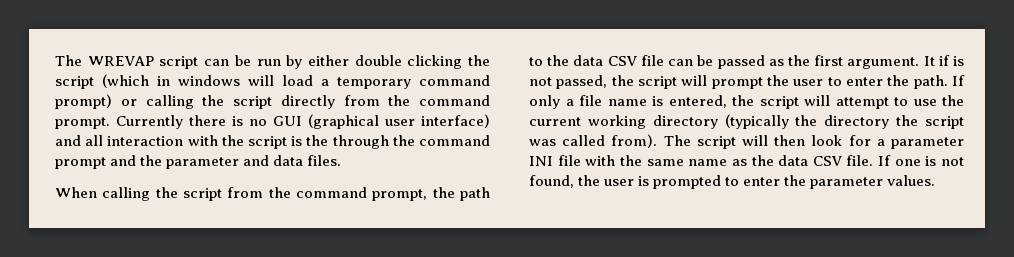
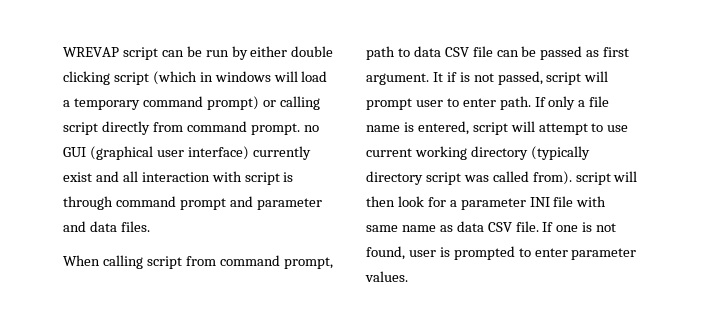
[55,55,82,66] The -> (63, 52) none
[467,55,490,66] the -> (110, 78) none
[202,95,225,106] the -> (320, 103) none
[388,95,411,106] the -> (183, 127) none
[116,115,243,129] Currently there is -> (300, 129) none
(490, 121) none -> [252,146,311,160] [63,172,92,182] currently exist
[221,135,244,146] the -> (242, 176) none
[306,135,415,149] the through the -> [63,196,113,210] through
[140,155,163,166] the -> (253, 201) none
[155,187,178,198] the -> (143, 262) none
[268,187,291,198] the -> (216, 261) none
[432,187,455,198] the -> (333, 263) none
[547,55,570,66] the -> (410, 52) none
[787,55,810,66] the -> (600, 53) none
[611,75,634,86] the -> (543, 78) none
[767,75,789,86] the -> (412, 104) none
[887,75,910,86] the -> (496, 102) none
[732,95,754,106] the -> (469, 128) none
[942,95,964,106] the -> (629, 128) none
[795,115,919,129] the directory the -> [366,171,423,185] directory
[663,135,691,146] The -> (572, 178) none
[619,155,642,166] the -> (607, 201) none
[751,155,774,166] the -> (453, 228) none
[578,175,601,186] the -> (405, 253) none
[784,175,807,186] the -> (568, 252) none

